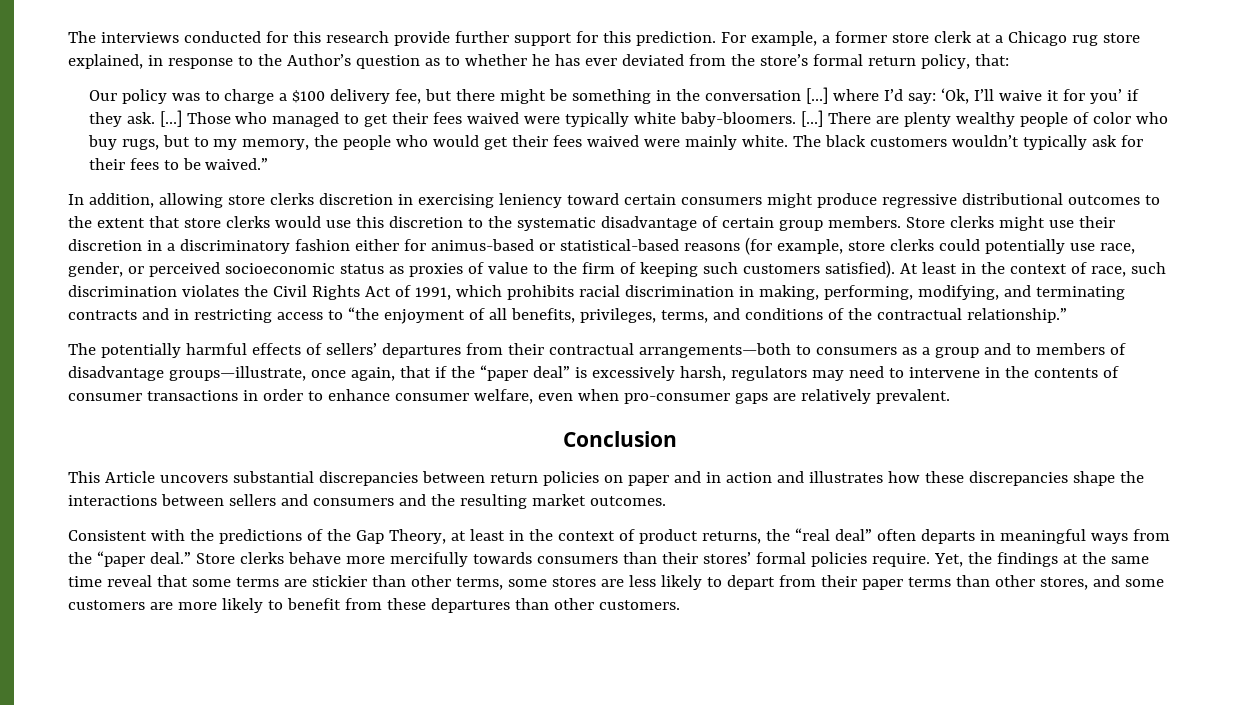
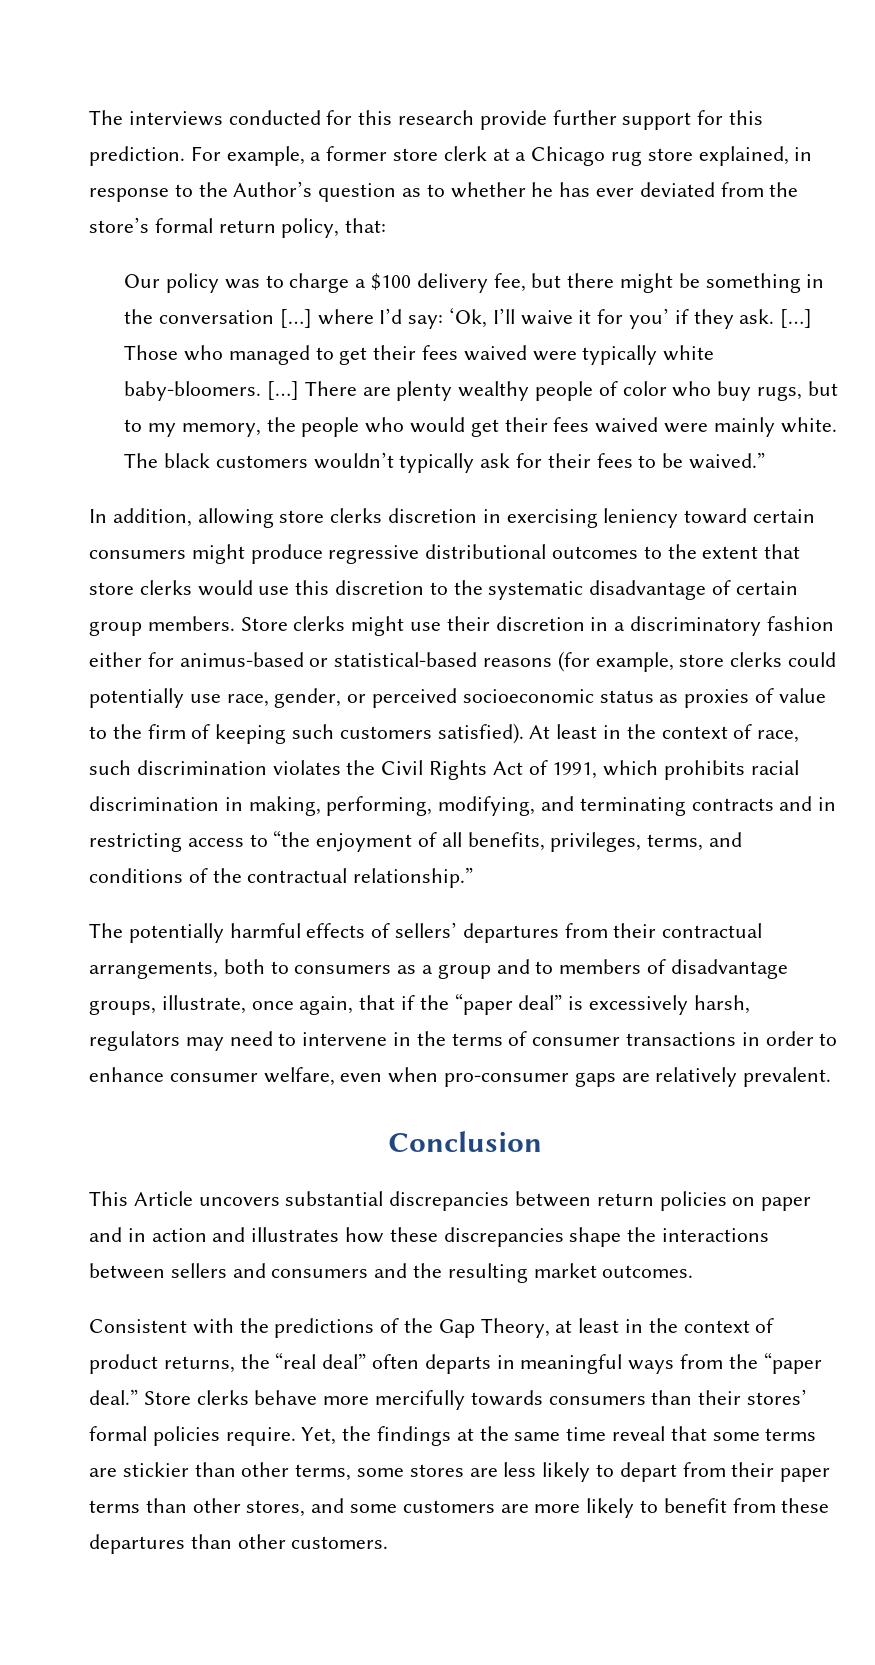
[638,343,791,358] arrangements—both -> [89,959,265,979] arrangements, both
[168,366,306,381] groups—illustrate, -> [89,995,246,1015] groups, illustrate,
[1033,368,1098,378] contents -> [451,1033,503,1046] terms

